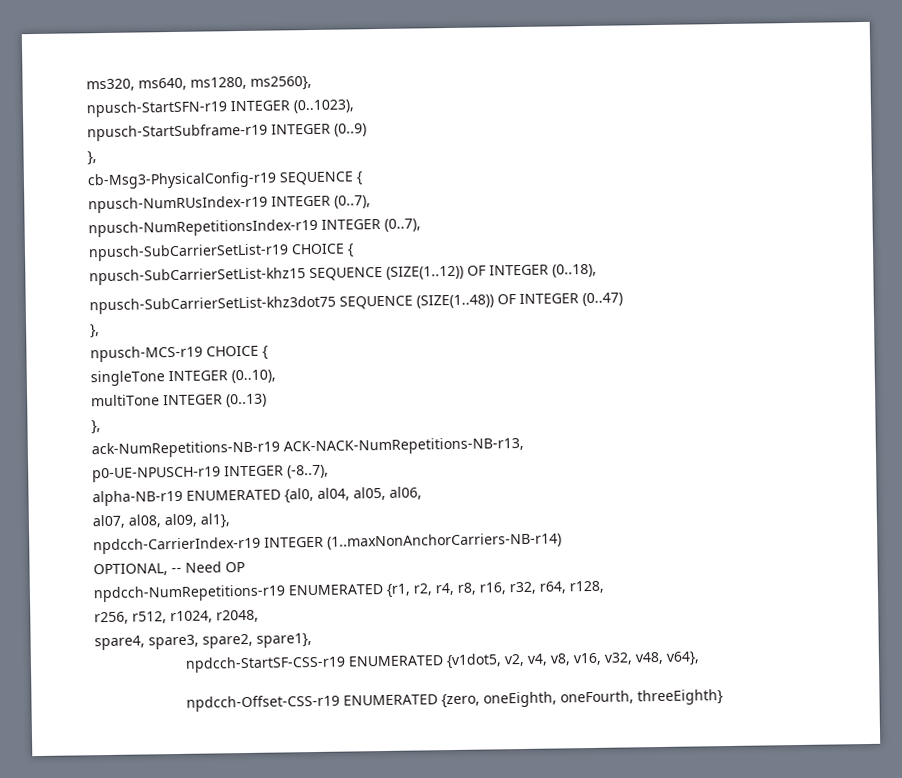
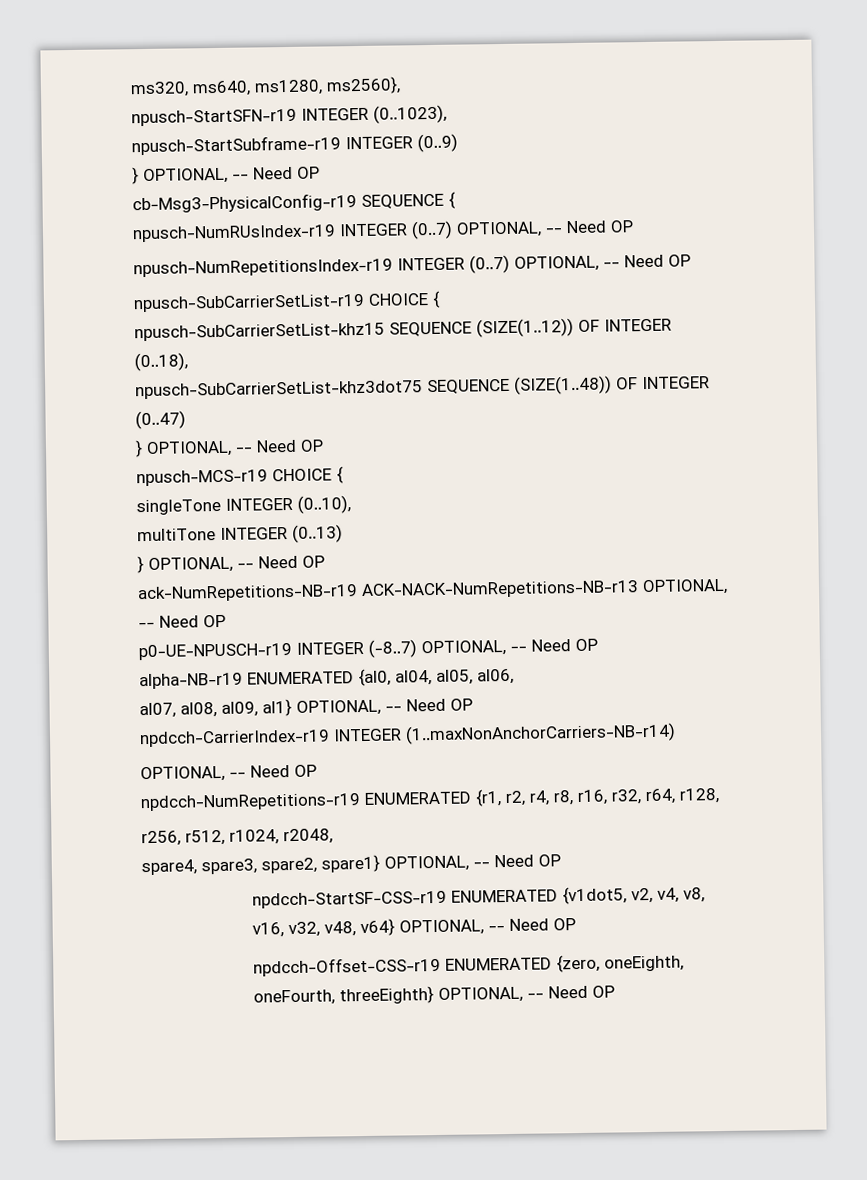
[87,151,97,166] }, -> [132,166,320,185] } OPTIONAL, -- Need OP
[334,195,371,209] [88,218,421,238] (0..7), // npusch-NumRepetitionsIndex-r19 INTEGER (0..7), -> [411,220,634,240] [133,254,691,278] (0..7) OPTIONAL, -- Need OP // npusch-NumRepetitionsIndex-r19 INTEGER (0..7) OPTIONAL, -- Need OP
[90,324,100,339] }, -> [135,439,324,458] } OPTIONAL, -- Need OP
[91,420,101,435] [91,436,524,459] [92,464,329,483] }, // ack-NumRepetitions-NB-r19 ACK-NACK-NumRepetitions-NB-r13, // p0-UE-NPUSCH-r19 INTEGER (-8..7), -> [137,555,325,574] [137,578,728,603] [138,614,226,629] [138,638,598,661] } OPTIONAL, -- Need OP // ack-NumRepetitions-NB-r19 ACK-NACK-NumRepetitions-NB-r13 OPTIONAL, -- Need OP // p0-UE-NPUSCH-r19 INTEGER (-8..7) OPTIONAL, -- Need OP
[200,513,230,529] al1}, -> [262,698,473,717] al1} OPTIONAL, -- Need OP
[256,633,312,648] spare1}, -> [321,854,561,873] spare1} OPTIONAL, -- Need OP
[665,651,700,666] v64}, -> [359,918,576,937] v64} OPTIONAL, -- Need OP
(723, 697) none -> [437,985,615,1003] OPTIONAL, -- Need OP

